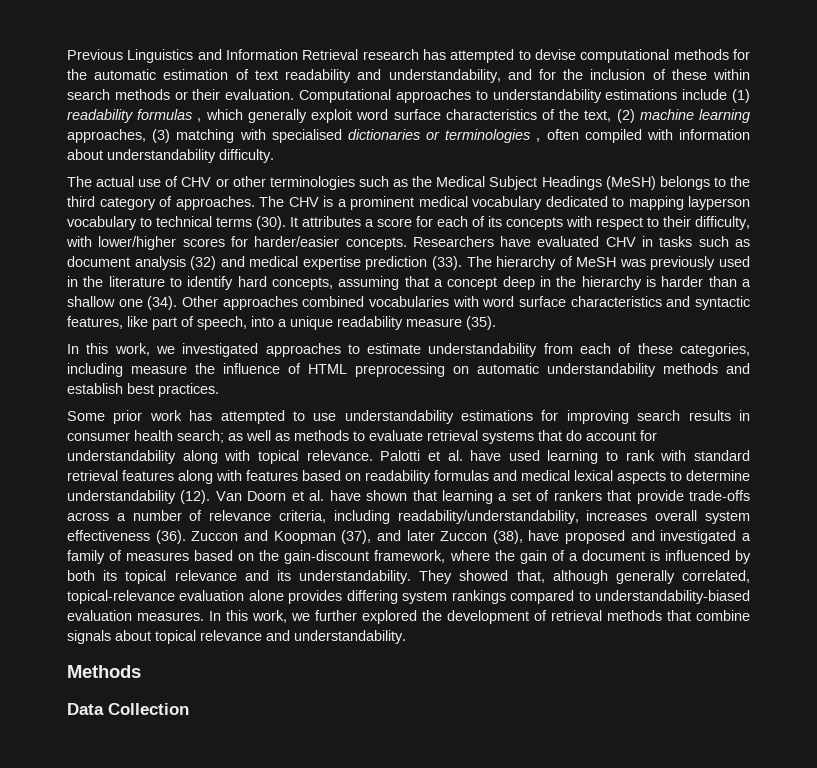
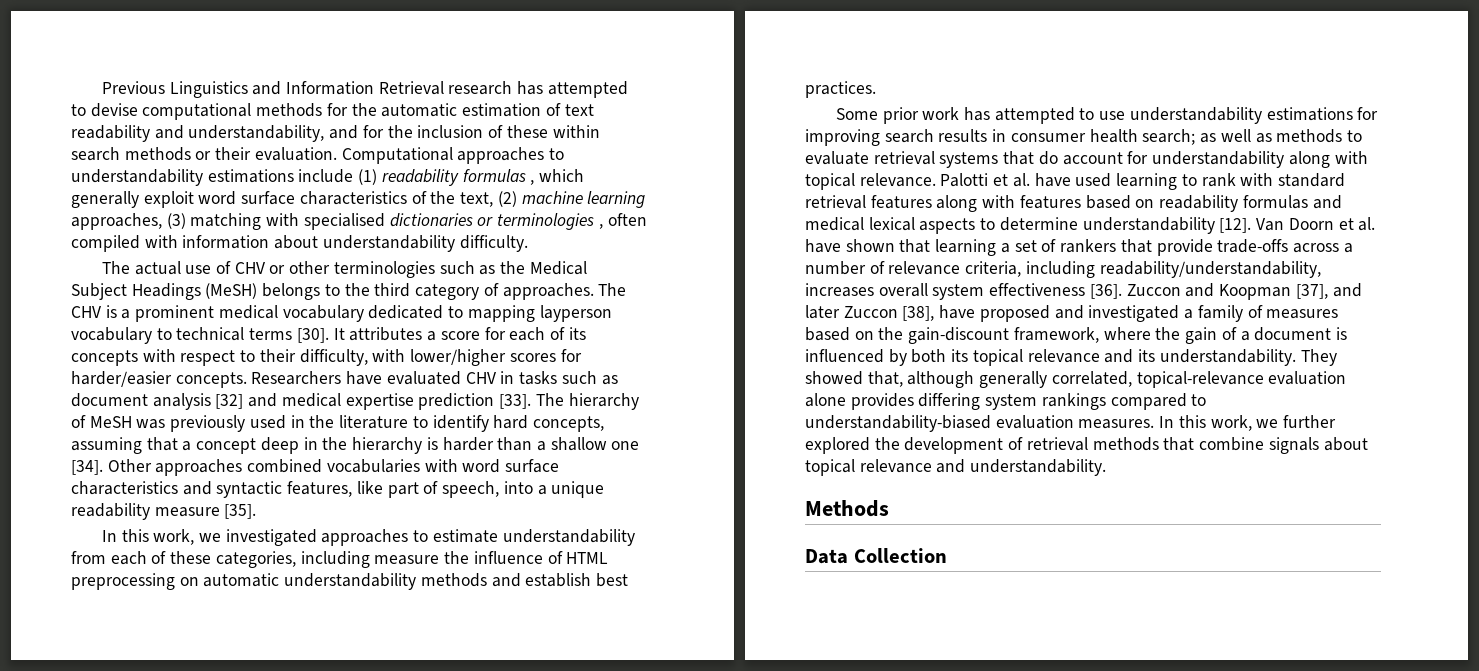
[256,216,286,230] (30). -> [296,328,329,343] [30].
[190,256,217,270] (32) -> [215,394,244,409] [32]
[432,256,462,270] (33). -> [499,394,532,409] [33].
[147,296,178,310] (34). -> [71,460,103,475] [34].
[466,316,496,330] (35). -> [224,504,257,519] [35].
[180,490,211,504] (12). -> [1219,218,1252,233] [12].
[155,530,186,544] (36). -> [1089,284,1122,299] [36].
[341,530,372,544] (37), -> [1295,284,1328,299] [37],
[492,530,523,544] (38), -> [902,306,935,321] [38],

